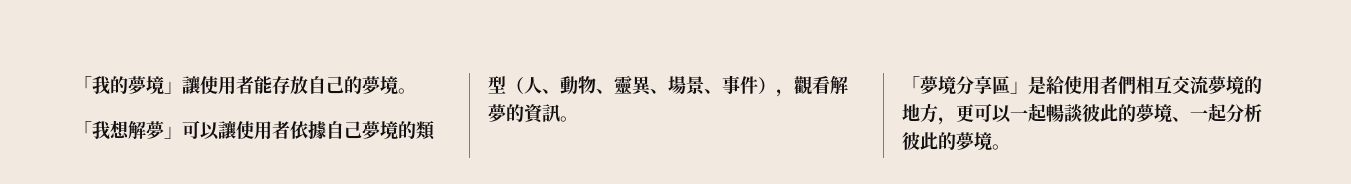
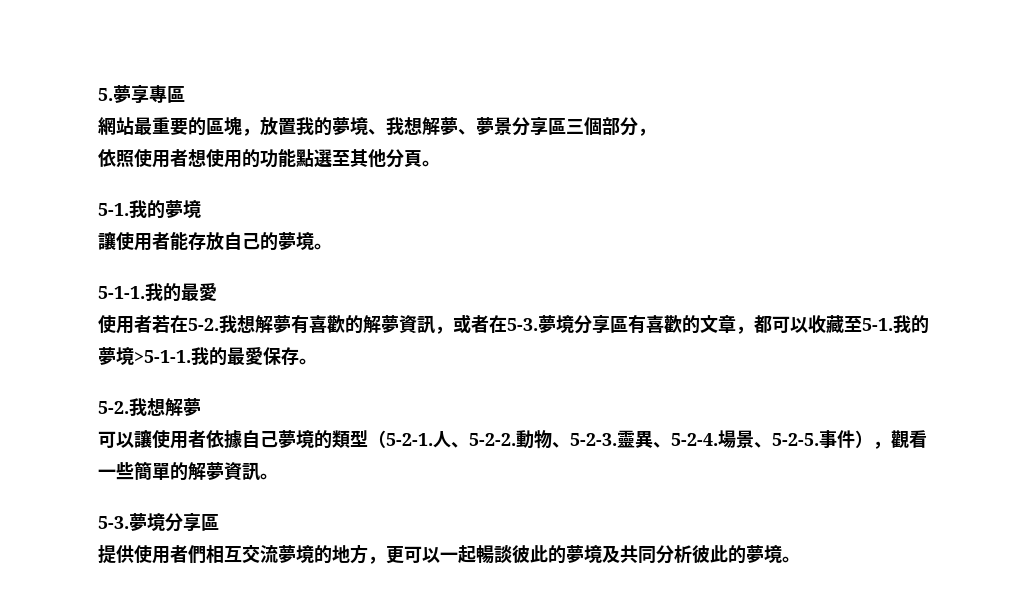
[74,76,182,95] 「我的夢境」 -> [98,84,185,103] [98,116,656,136] [98,149,440,168] [98,200,201,219] 5.夢享專區 // 網站最重要的區塊，放置我的夢境、我想解夢、夢景分享區三個部分， // 依照使用者想使用的功能點選至其他分頁。 // 5-1.我的夢境 //
[74,120,182,140] 「我想解夢」 -> [98,283,217,302] [98,314,929,334] [98,347,317,366] [98,398,201,416] 5-1-1.我的最愛 // 使用者若在5-2.我想解夢有喜歡的解夢資訊，或者在5-3.夢境分享區有喜歡的文章，都可以收藏至5-1.我的夢境>5-1-1.我的最愛保存。 // 5-2.我想解夢 //
[524,75,848,97] [488,104,524,122] 人、動物、靈異、場景、事件），觀看解夢的 -> [386,430,927,449] [98,461,224,481] 5-2-1.人、5-2-2.動物、5-2-3.靈異、5-2-4.場景、5-2-5.事件），觀看一些簡單的解夢
[902,76,1064,95] 「夢境分享區」是給 -> [98,512,219,532] [98,544,134,564] 5-3.夢境分享區 // 提供
[1172,103,1226,122] 、一起 -> [602,545,656,564] 及共同

